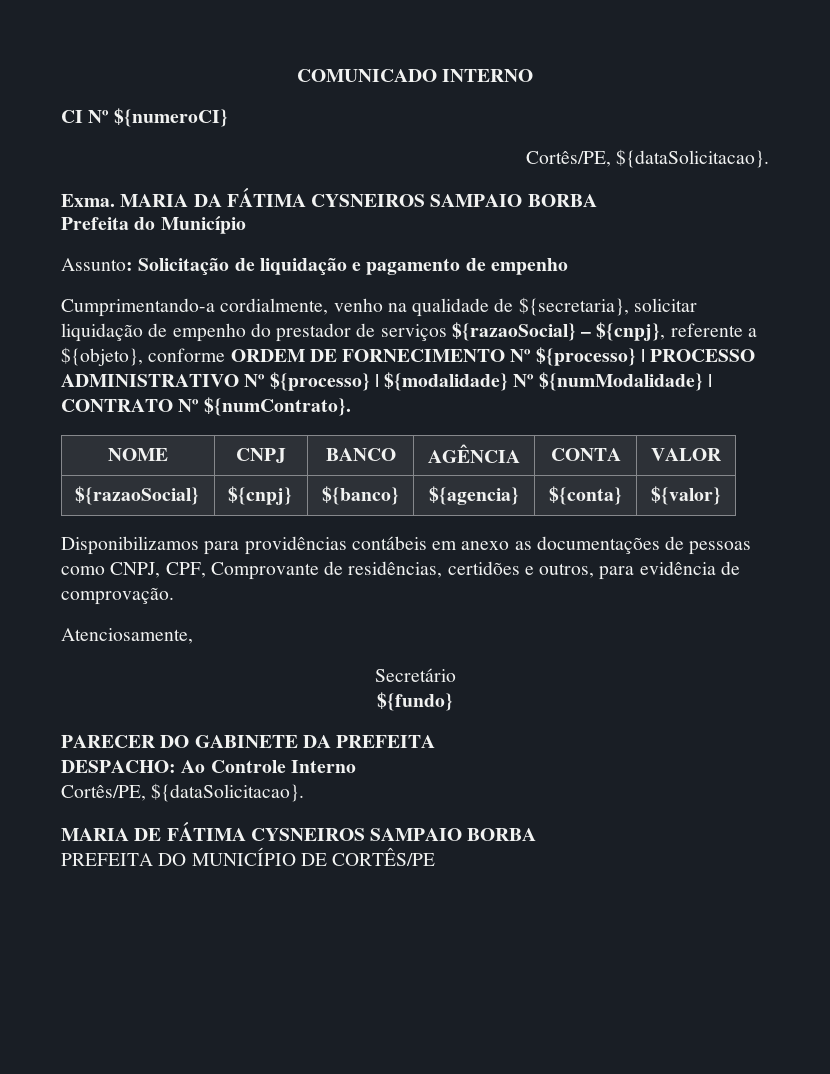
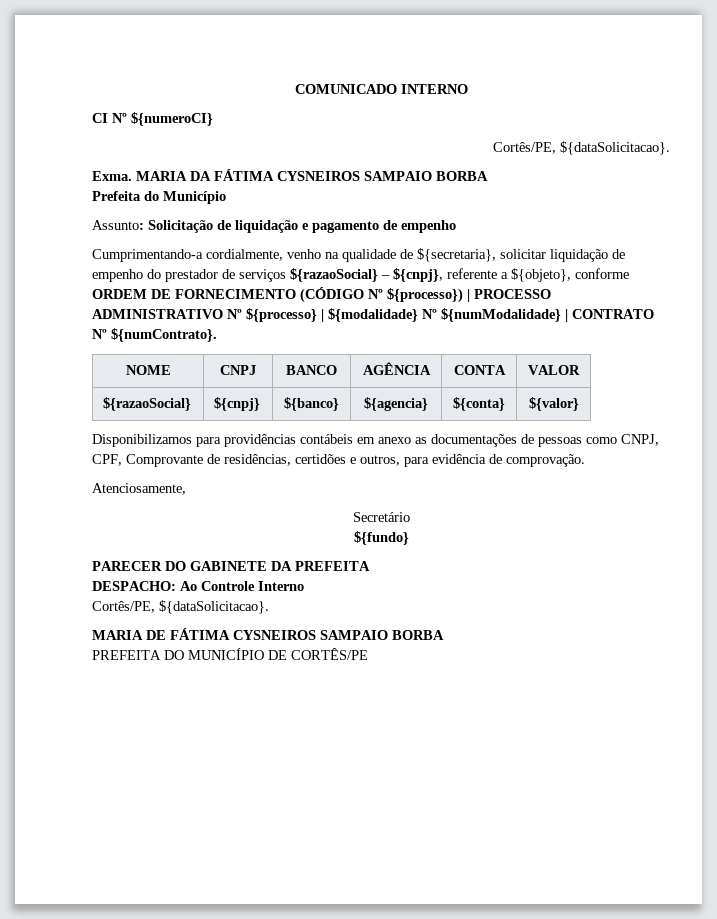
[510,347,636,366] Nº ${processo} -> [300,287,463,303] (CÓDIGO Nº ${processo})

